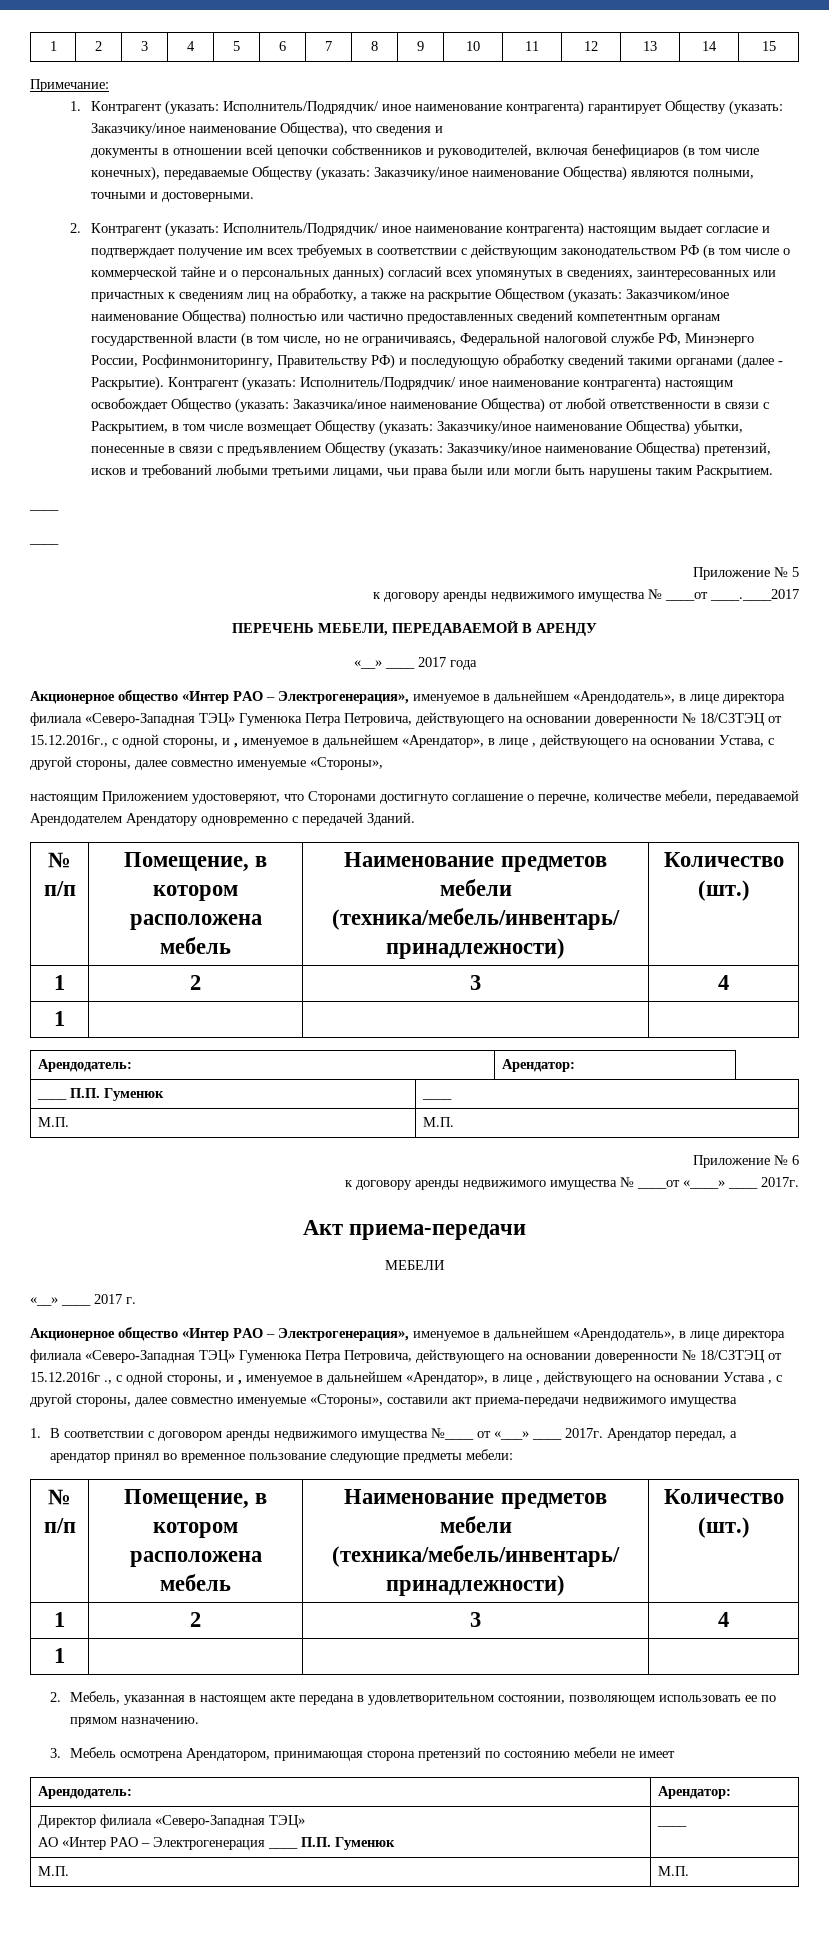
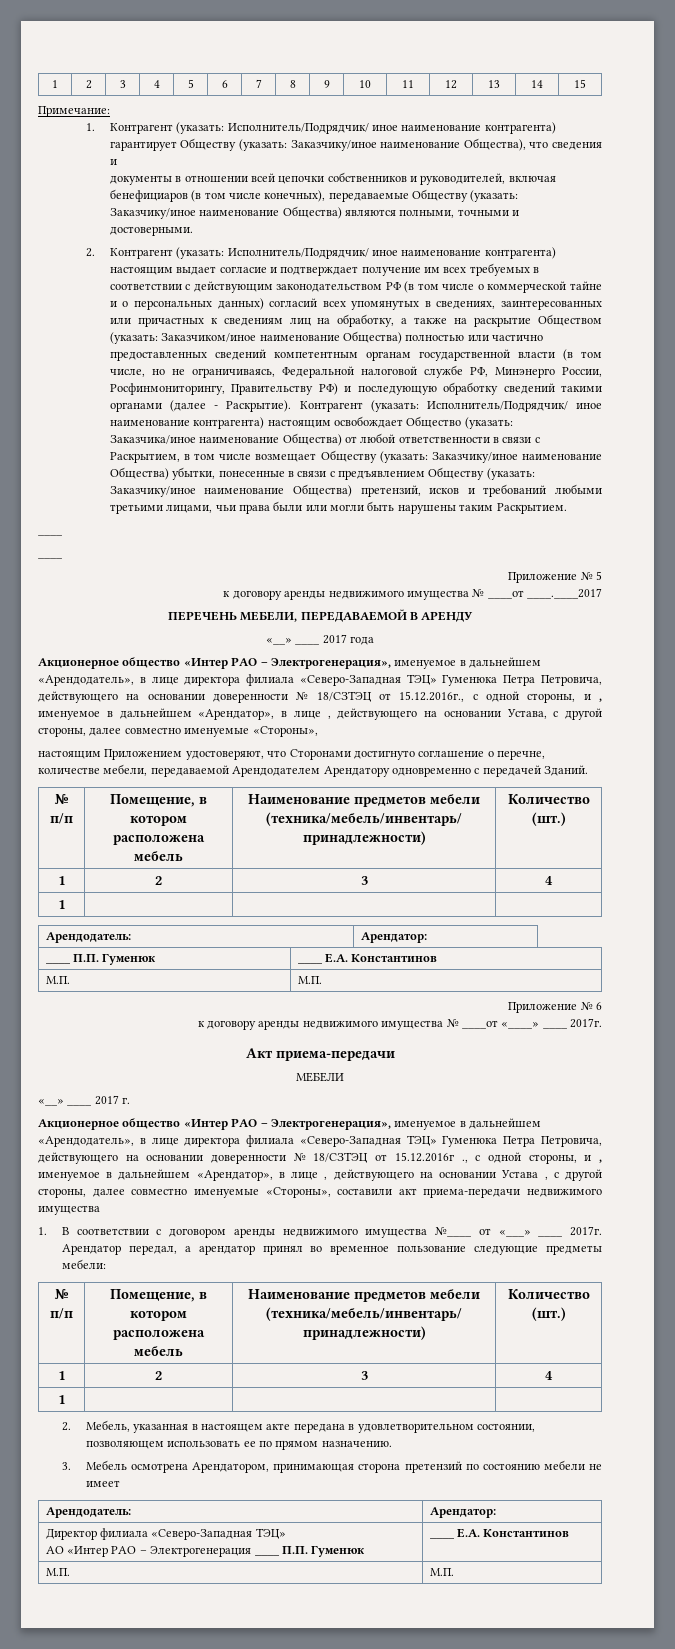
(453, 1099) none -> [325,953,438,963] Е.А. Константинов
(688, 1826) none -> [457,1528,570,1538] Е.А. Константинов

